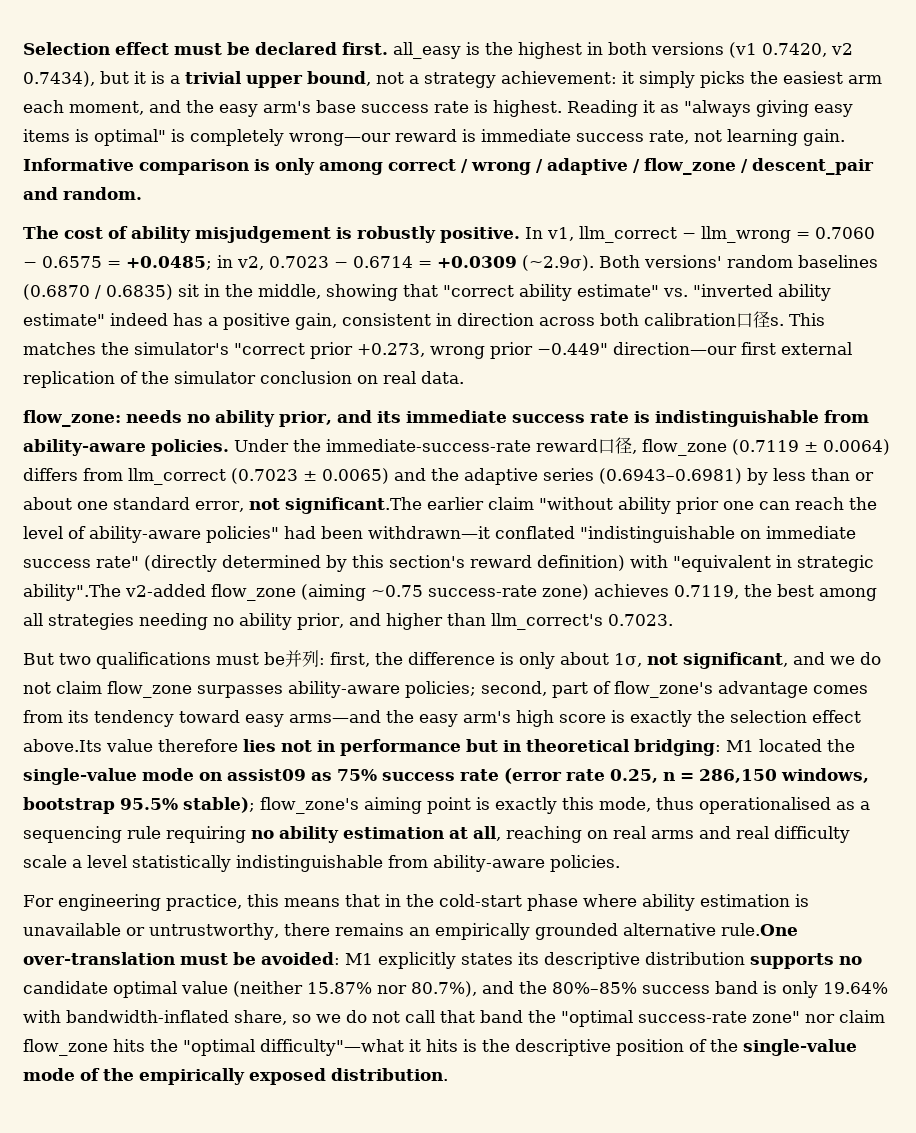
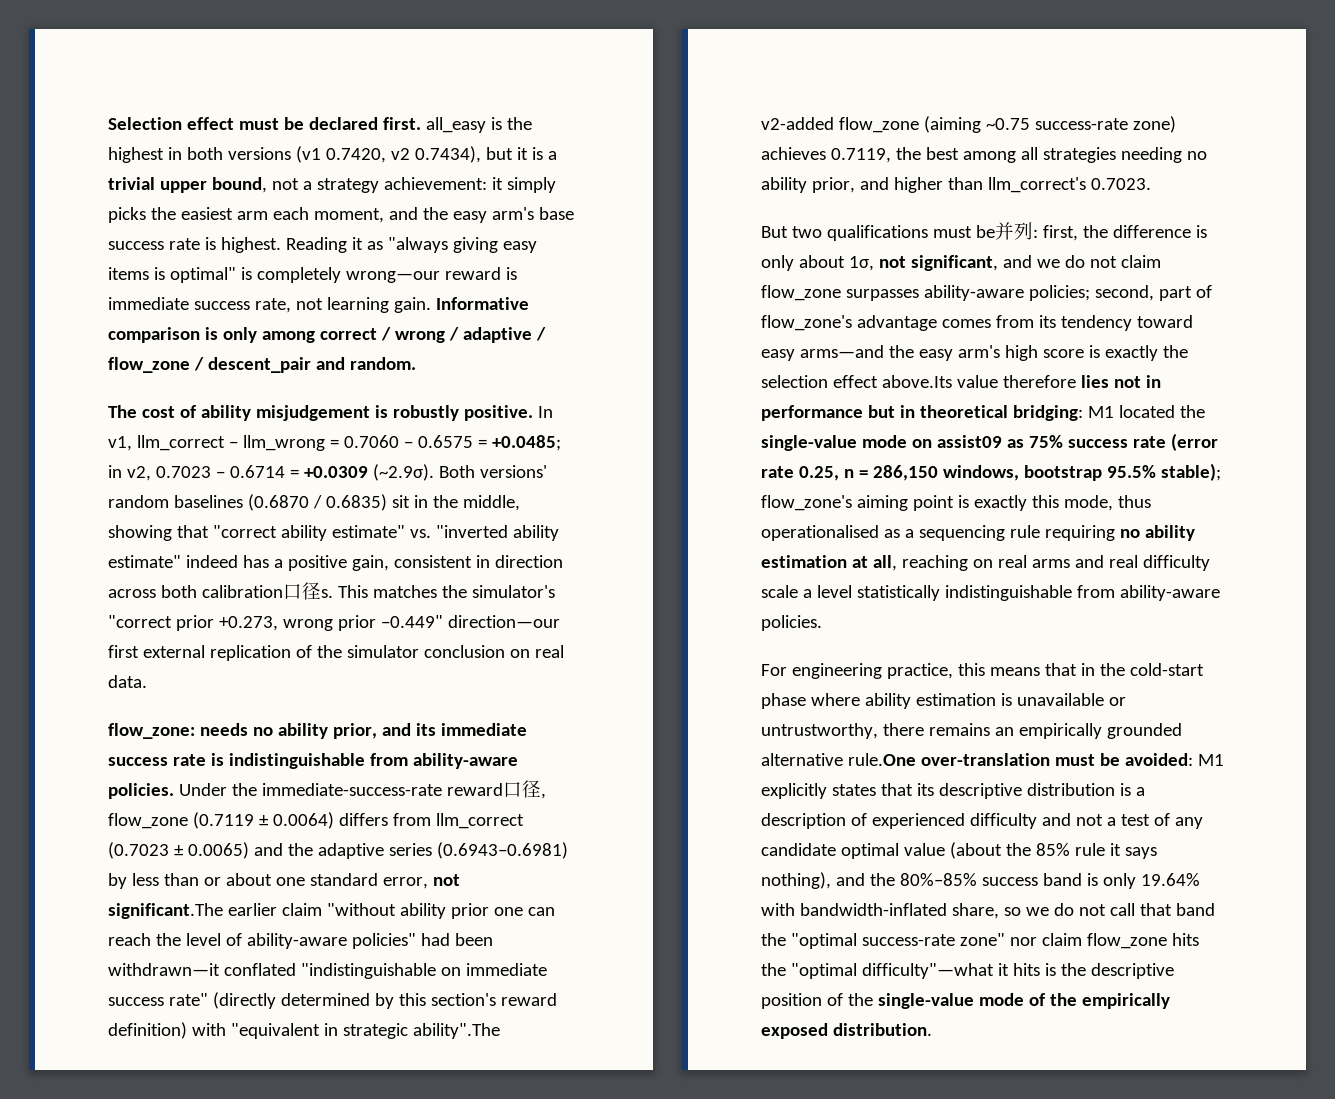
(513, 959) none -> [880,783,913,796] that
[750,953,862,969] [23,981,477,998] supports no candidate optimal value (neither 15.87% nor 80.7%), -> [1119,783,1145,796] [761,813,1203,829] [761,842,1157,859] [761,872,831,889] is a description of experienced difficulty and not a test of any candidate optimal value (about the 85% rule it says nothing),

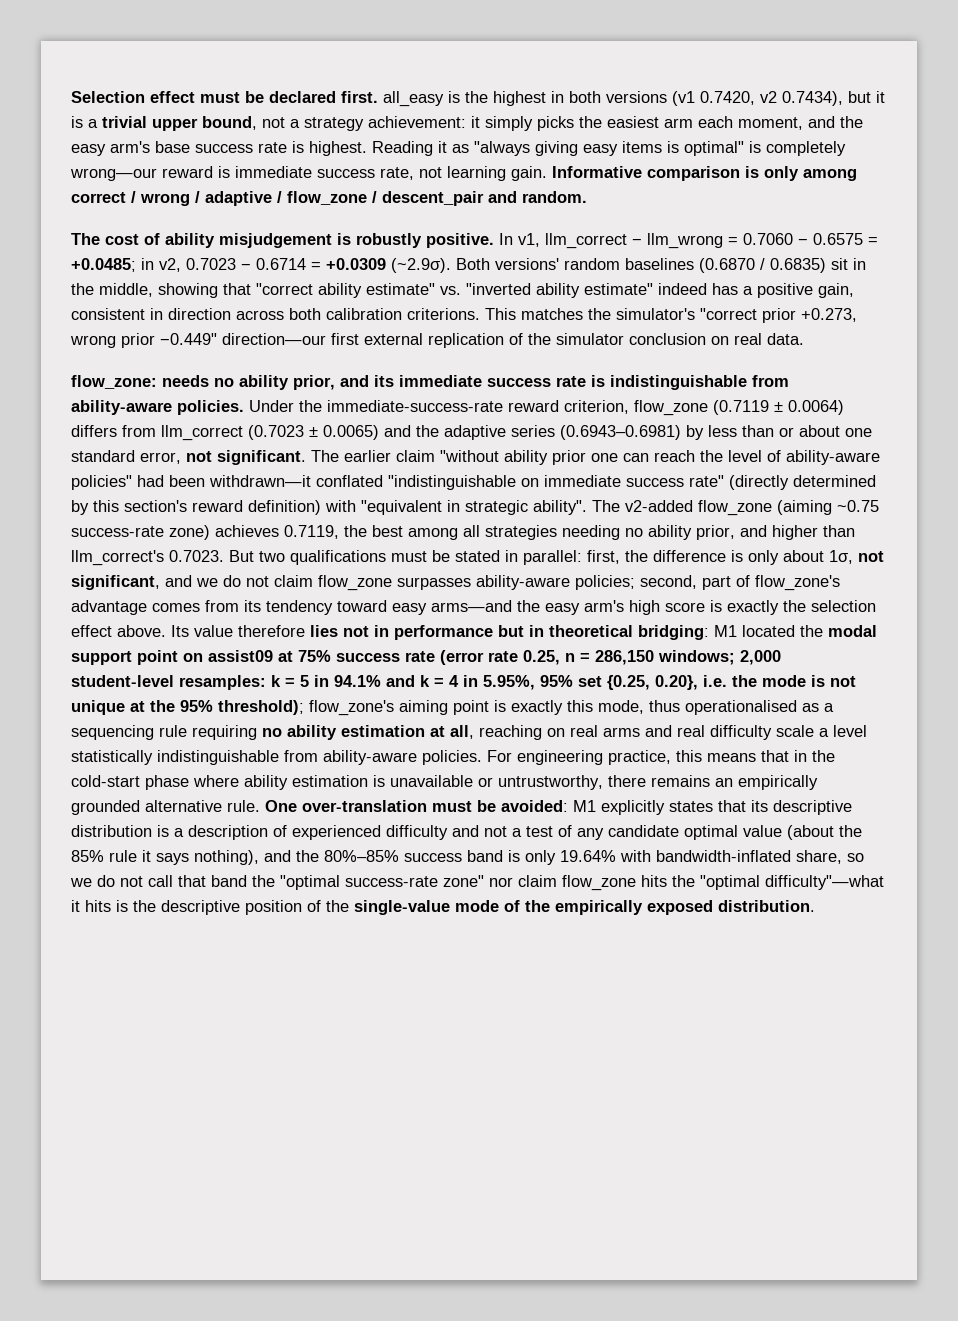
[282,582,333,600] 口径s. -> [407,308,480,320] criterions.
[502,780,546,799] 口径, -> [564,400,629,414] criterion,
[108,903,223,919] significant.The -> [217,450,339,465] significant. The
[412,1023,500,1039] ability".The -> [533,500,620,515] ability". The
(1151, 184) // -> (224, 556) none
[994,222,1038,240] 并列: -> [455,550,582,565] stated in parallel:
[881,375,952,388] above.Its -> [117,625,189,637] above. Its
[761,435,907,451] single-value mode -> [828,625,877,637] [71,650,178,665] modal support point
[1006,439,1024,448] as -> [278,651,293,662] at
[942,463,1221,481] windows, bootstrap 95.5% stable); -> [658,650,781,665] [71,675,856,690] [71,700,304,715] windows; 2,000 student-level resamples: k = 5 in 94.1% and k = 4 in 5.95%, 95% set {0.25, 0.20}, i.e. the mode is not unique at the 95% threshold);
(822, 623) // -> (482, 757) none
[847,753,916,766] rule.One -> [227,800,297,812] rule. One

